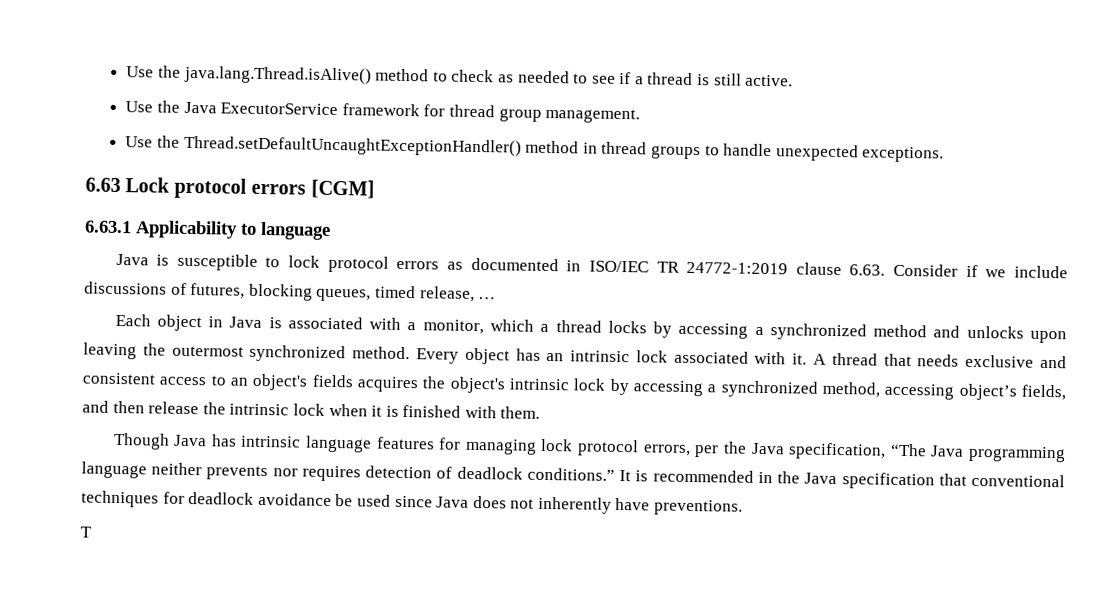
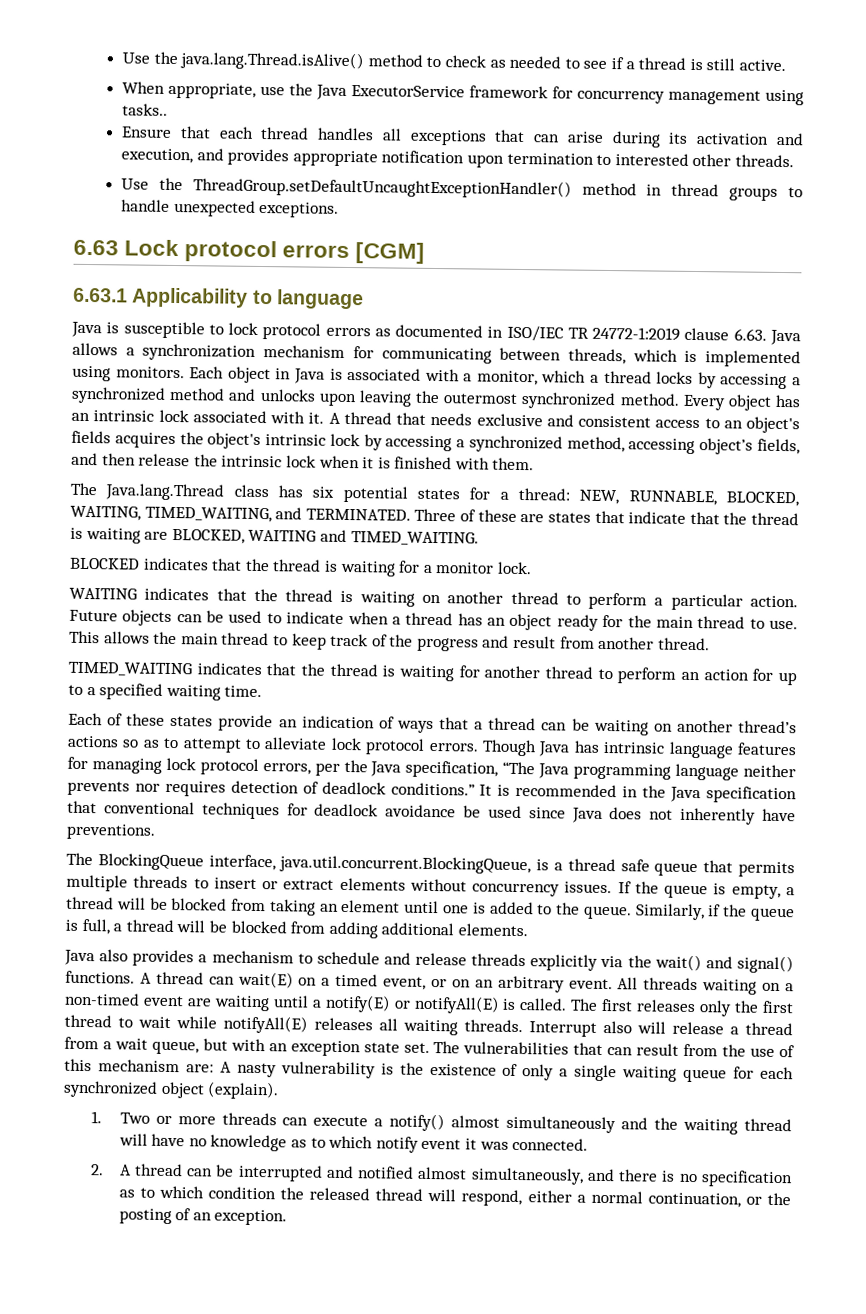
[125,101,154,113] Use -> [122,81,286,99] When appropriate, use
[448,104,641,124] [125,135,522,157] thread group management. // Use the Thread.setDefaultUncaughtExceptionHandler() -> [577,89,804,106] [122,103,169,116] [121,126,804,148] [121,148,794,168] [121,177,572,199] concurrency management using tasks.. // Ensure that each thread handles all exceptions that can arise during its activation and execution, and provides appropriate notification upon termination to interested other threads. // Use the ThreadGroup.setDefaultUncaughtExceptionHandler()
[893,263,1068,279] [84,281,497,302] Consider if we include discussions of futures, blocking queues, timed release, … // -> [769,329,801,346] [72,342,802,368] [72,365,185,382] Java allows a synchronization mechanism for communicating between threads, which is implemented using monitors.
(541, 412) none -> [70,482,799,507] [70,505,799,526] [70,527,479,546] [69,557,532,577] [69,587,799,611] [69,609,798,631] [69,630,710,652] [68,661,797,686] [68,683,263,701] [68,712,797,736] [67,735,479,755] The Java.lang.Thread class has six potential states for a thread: NEW, RUNNABLE, BLOCKED, WAITING, TIMED_WAITING, and TERMINATED. Three of these are states that indicate that the thread is waiting are BLOCKED, WAITING and TIMED_WAITING. // BLOCKED indicates that the thread is waiting for a monitor lock. // WAITING indicates that the thread is waiting on another thread to perform a particular action. Future objects can be used to indicate when a thread has an object ready for the main thread to use. This allows the main thread to keep track of the progress and result from another thread. // TIMED_WAITING indicates that the thread is waiting for another thread to perform an action for up to a specified waiting time. // Each of these states provide an indication of ways that a thread can be waiting on another thread’s actions so as to attempt to alleviate lock protocol errors.
[80,526,92,538] T -> [66,852,795,878] [66,874,795,900] [66,896,796,922] [65,918,528,939] [64,949,794,974] [65,970,795,995] [64,992,794,1017] [64,1014,793,1037] [64,1036,796,1058] [64,1058,794,1083] [63,1080,280,1100] [91,1111,792,1135] [118,1133,589,1153] [91,1163,793,1188] [118,1185,791,1208] [118,1208,288,1226] The BlockingQueue interface, java.util.concurrent.BlockingQueue, is a thread safe queue that permits multiple threads to insert or extract elements without concurrency issues. If the queue is empty, a thread will be blocked from taking an element until one is added to the queue. Similarly, if the queue is full, a thread will be blocked from adding additional elements. // Java also provides a mechanism to schedule and release threads explicitly via the wait() and signal() functions. A thread can wait(E) on a timed event, or on an arbitrary event. All threads waiting on a non-timed event are waiting until a notify(E) or notifyAll(E) is called. The first releases only the first thread to wait while notifyAll(E) releases all waiting threads. Interrupt also will release a thread from a wait queue, but with an exception state set. The vulnerabilities that can result from the use of this mechanism are: A nasty vulnerability is the existence of only a single waiting queue for each synchronized object (explain). // 1. Two or more threads can execute a notify() almost simultaneously and the waiting thread will have no knowledge as to which notify event it was connected. // 2. A thread can be interrupted and notified almost simultaneously, and there is no specification as to which condition the released thread will respond, either a normal continuation, or the posting of an exception.

